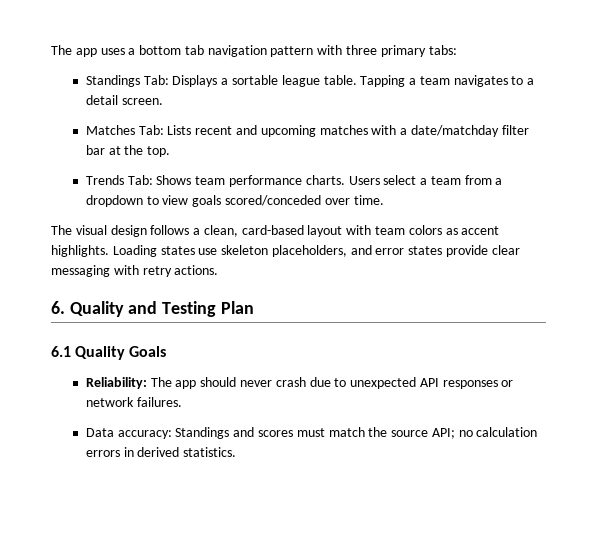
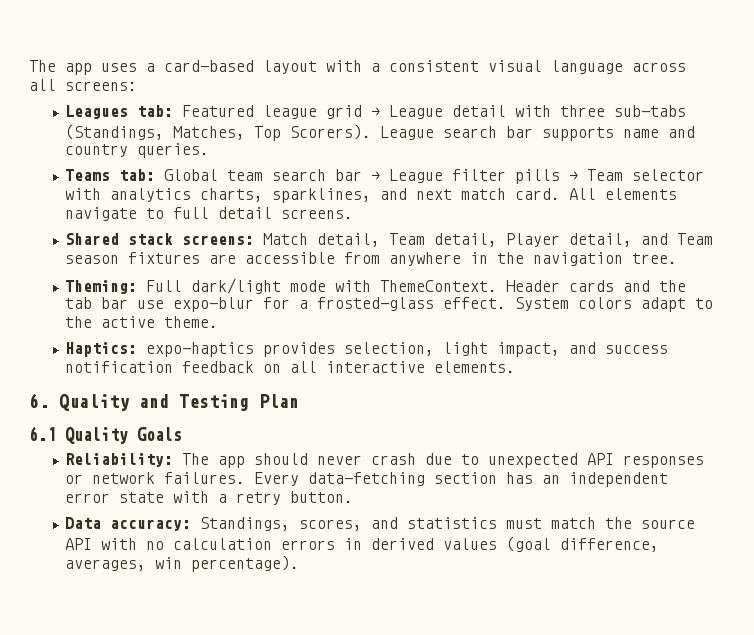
[139,45,457,57] [85,75,535,87] [85,95,163,105] [85,125,529,137] [85,145,171,157] [85,175,503,187] [85,195,384,207] [51,225,500,237] [51,245,520,257] [51,265,219,277] bottom tab navigation pattern with three primary tabs: // Standings Tab: Displays a sortable league table. Tapping a team navigates to a detail screen. // Matches Tab: Lists recent and upcoming matches with a date/matchday filter bar at the top. // Trends Tab: Shows team performance charts. Users select a team from a dropdown to view goals scored/conceded over time. // The visual design follows a clean, card-based layout with team colors as accent highlights. Loading states use skeleton placeholders, and error states provide clear messaging with retry actions. -> [164,60,686,74] [29,79,137,91] [65,105,687,119] [65,124,696,141] [65,143,210,158] [65,169,705,184] [65,188,678,203] [65,207,354,221] [65,233,714,247] [65,252,678,266] [65,278,687,294] [65,297,714,312] [65,316,219,328] [65,342,669,357] [65,361,516,373] card-based layout with a consistent visual language across all screens: // Leagues tab: Featured league grid → League detail with three sub-tabs (Standings, Matches, Top Scorers). League search bar supports name and country queries. // Teams tab: Global team search bar → League filter pills → Team selector with analytics charts, sparklines, and next match card. All elements navigate to full detail screens. // Shared stack screens: Match detail, Team detail, Player detail, and Team season fixtures are accessible from anywhere in the navigation tree. // Theming: Full dark/light mode with ThemeContext. Header cards and the tab bar use expo-blur for a frosted-glass effect. System colors adapt to the active theme. // Haptics: expo-haptics provides selection, light impact, and success notification feedback on all interactive elements.
[85,427,294,439] // Data accuracy: Standings and scores -> [254,472,669,487] [65,491,354,505] [65,517,498,531] Every data-fetching section has an independent error state with a retry button. // Data accuracy: Standings, scores, and statistics
[431,428,455,439] API; -> [65,538,138,550] API with
[183,447,237,457] statistics. -> [443,536,660,552] [65,555,300,572] values (goal difference, averages, win percentage).

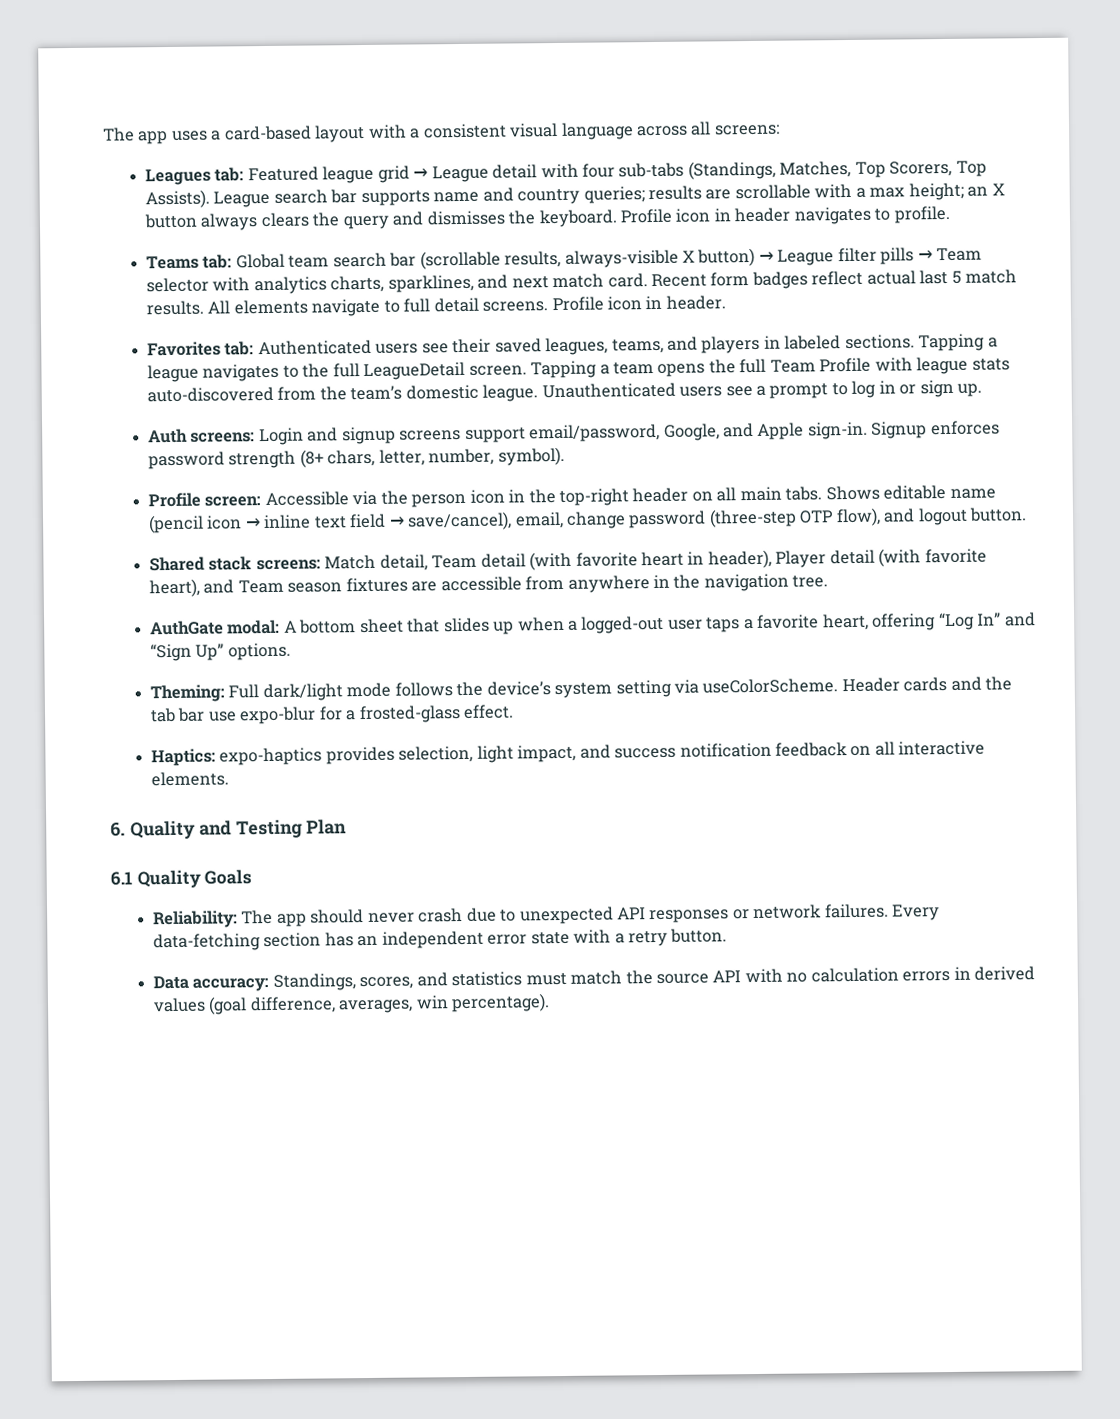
[560,105,606,117] three -> [581,163,615,178] four
[290,124,372,140] Scorers). -> [889,160,987,177] [144,189,210,209] Scorers, Top Assists).
[137,143,210,158] queries. -> [583,182,1005,204] [143,205,951,231] queries; results are scrollable with a max height; an X button always clears the query and dismisses the keyboard. Profile icon in header navigates to profile.
(363, 175) none -> [419,247,756,270] (scrollable results, always-visible X button)
(561, 194) none -> [650,269,1018,290] [145,300,204,316] Recent form badges reflect actual last 5 match results.
(354, 214) none -> [551,295,726,312] [146,333,998,357] [146,356,1010,383] [146,379,983,403] [147,420,1000,446] [147,446,565,470] [147,485,996,508] [147,507,1028,534] Profile icon in header. // Favorites tab: Authenticated users see their saved leagues, teams, and players in labeled sections. Tapping a league navigates to the full LeagueDetail screen. Tapping a team opens the full Team Profile with league stats auto-discovered from the team’s domestic league. Unauthenticated users see a prompt to log in or sign up. // Auth screens: Login and signup screens support email/password, Google, and Apple sign-in. Signup enforces password strength (8+ chars, letter, number, symbol). // Profile screen: Accessible via the person icon in the top-right header on all main tabs. Shows editable name (pencil icon → inline text field → save/cancel), email, change password (three-step OTP flow), and logout button.
[434,233,633,247] detail, Player detail, -> [480,548,987,571] [148,578,200,598] detail (with favorite heart in header), Player detail (with favorite heart),
[65,278,498,294] Theming: Full dark/light mode with ThemeContext. -> [149,612,1036,636] [149,642,291,662] [149,678,839,703] AuthGate modal: A bottom sheet that slides up when a logged-out user taps a favorite heart, offering “Log In” and “Sign Up” options. // Theming: Full dark/light mode follows the device’s system setting via useColorScheme.
[515,297,714,312] [65,316,219,328] System colors adapt to the active theme. -> (515, 711) none

